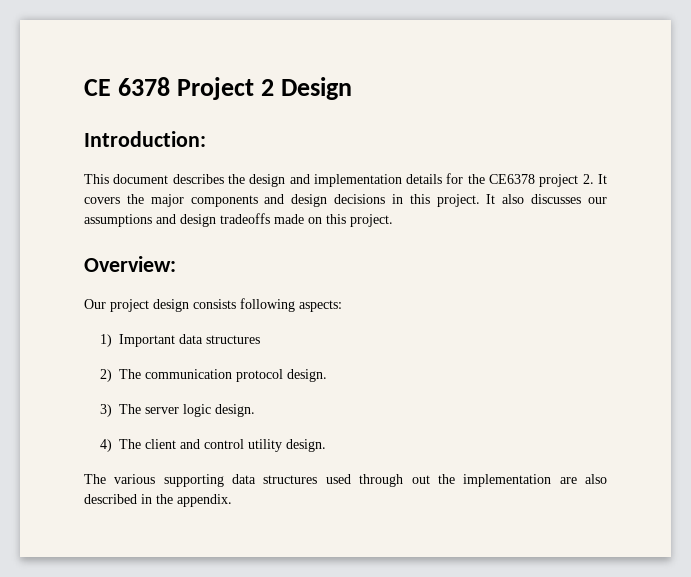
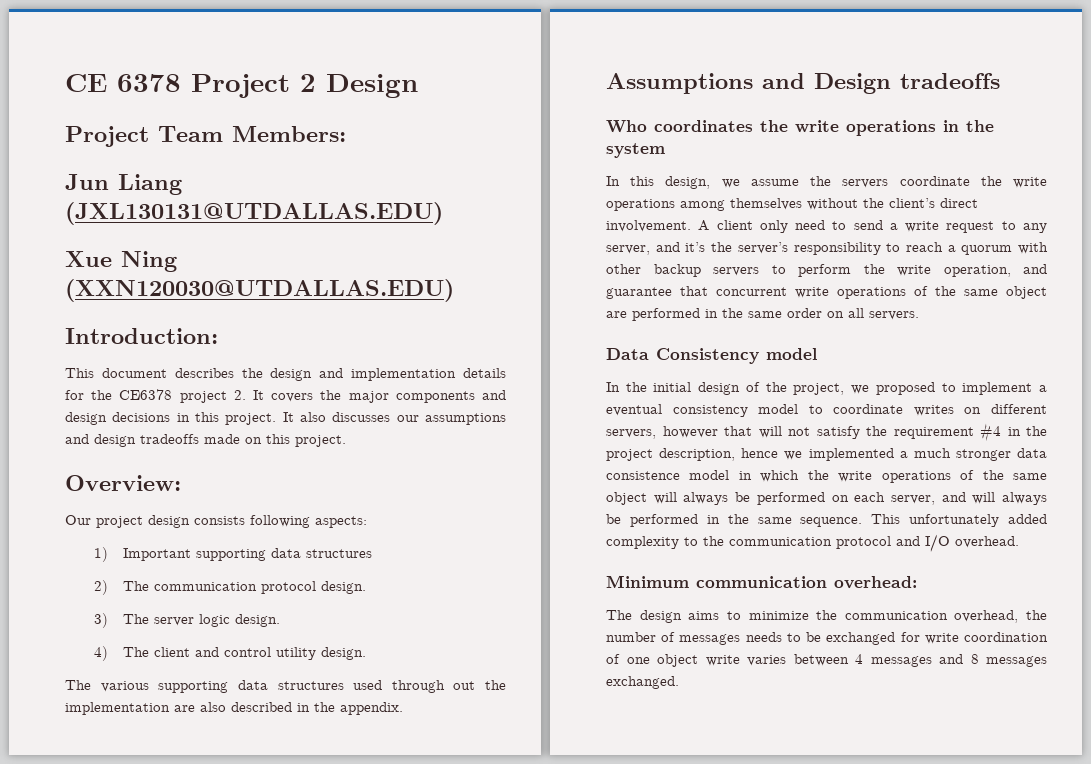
(352, 88) none -> [65,126,346,147] [65,174,182,195] [65,202,443,225] [65,251,177,272] [65,279,454,302] // Project Team Members: // Jun Liang (JXL130131@UTDALLAS.EDU) // Xue Ning (XXN120030@UTDALLAS.EDU)
(175, 340) none -> [195,549,266,561] supporting
(232, 500) none -> [606,73,1000,94] [606,120,994,136] [606,143,665,158] [606,176,1047,189] [606,198,978,211] [606,220,1047,233] [606,242,1048,255] [606,264,1047,277] [606,286,1047,299] [606,308,919,321] [606,348,817,364] [606,382,1047,395] [606,404,1047,417] [606,423,1047,442] [606,448,1047,461] [606,470,1047,483] [606,492,1047,505] [606,514,1047,527] [606,534,1019,552] [606,575,917,589] [606,610,1047,623] [606,632,1048,645] [606,654,1047,667] [606,676,679,689] // Assumptions and Design tradeoffs // Who coordinates the write operations in the system // In this design, we assume the servers coordinate the write operations among themselves without the client’s direct involvement. A client only need to send a write request to any server, and it’s the server’s responsibility to reach a quorum with other backup servers to perform the write operation, and guarantee that concurrent write operations of the same object are performed in the same order on all servers. // Data Consistency model // In the initial design of the project, we proposed to implement a eventual consistency model to coordinate writes on different servers, however that will not satisfy the requirement #4 in the project description, hence we implemented a much stronger data consistence model in which the write operations of the same object will always be performed on each server, and will always be performed in the same sequence. This unfortunately added complexity to the communication protocol and I/O overhead. // Minimum communication overhead: // The design aims to minimize the communication overhead, the number of messages needs to be exchanged for write coordination of one object write varies between 4 messages and 8 messages exchanged.

